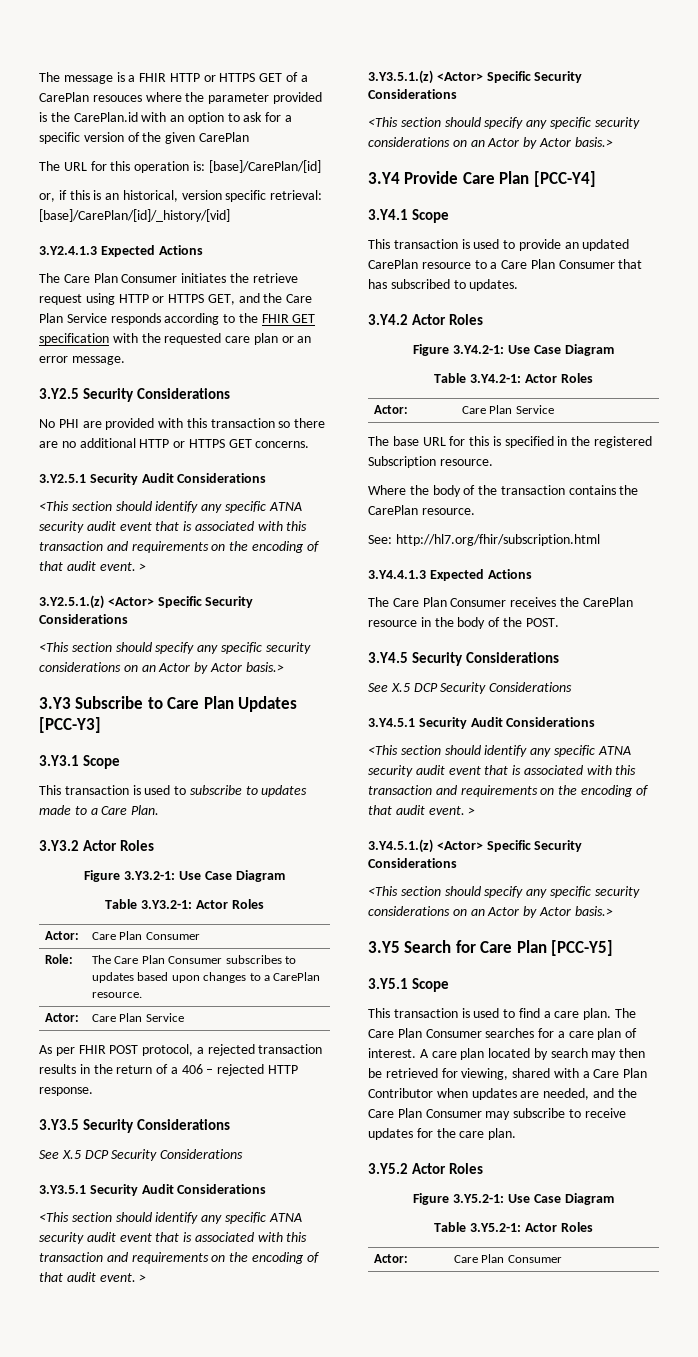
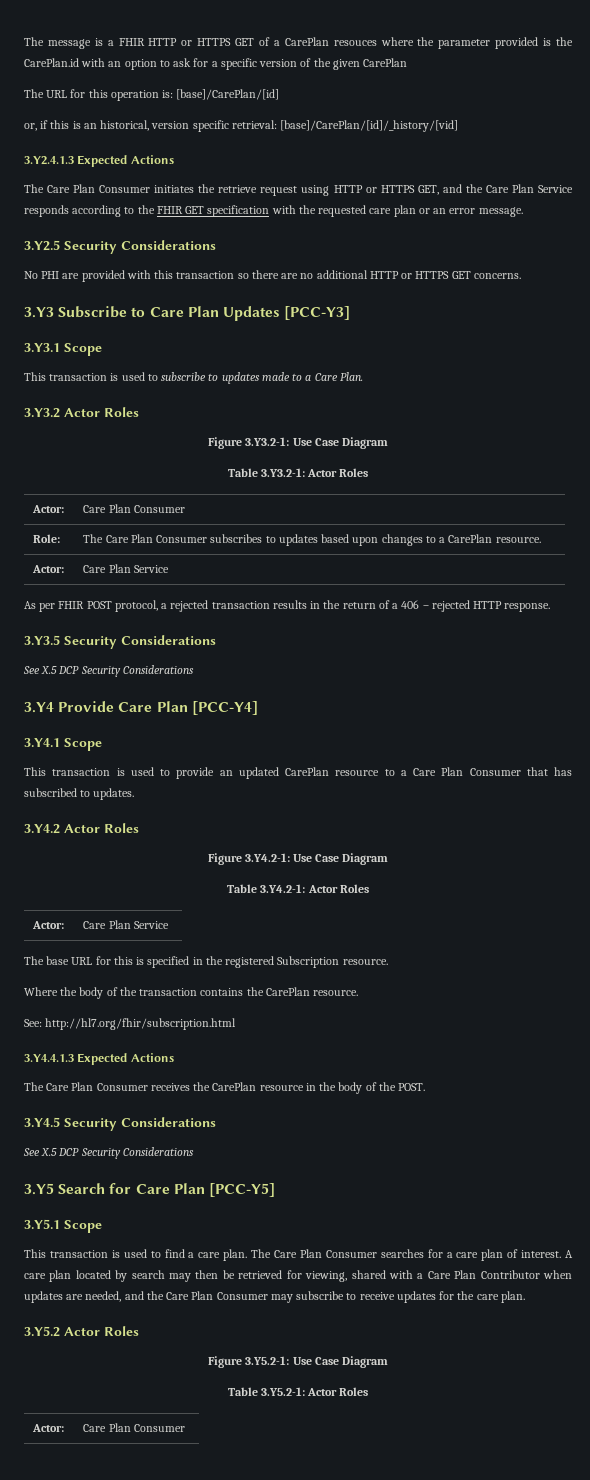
[39,473,267,485] [39,501,302,513] [39,521,308,533] [39,541,319,553] [39,561,147,571] [39,595,254,609] [39,614,128,624] [39,642,311,654] [39,662,284,674] // 3.Y2.5.1 Security Audit Considerations // <This section should identify any specific ATNA security audit event that is associated with this transaction and requirements on the encoding of that audit event. > // 3.Y2.5.1.(z) <Actor> Specific Security Considerations // <This section should specify any specific security considerations on an Actor by Actor basis.> -> (521, 276) none
[39,1184,267,1196] [39,1212,302,1224] [39,1232,308,1244] [39,1252,319,1264] [39,1272,147,1282] [368,70,583,84] [368,89,457,99] [368,117,640,129] [368,137,613,149] // 3.Y3.5.1 Security Audit Considerations // <This section should identify any specific ATNA security audit event that is associated with this transaction and requirements on the encoding of that audit event. > // 3.Y3.5.1.(z) <Actor> Specific Security Considerations // <This section should specify any specific security considerations on an Actor by Actor basis.> -> (194, 669) none
[368,717,596,729] [368,745,631,757] [368,765,637,777] [368,785,648,797] [368,805,476,815] [368,839,583,853] [368,858,457,868] [368,886,640,898] [368,906,613,918] // 3.Y4.5.1 Security Audit Considerations // <This section should identify any specific ATNA security audit event that is associated with this transaction and requirements on the encoding of that audit event. > // 3.Y4.5.1.(z) <Actor> Specific Security Considerations // <This section should specify any specific security considerations on an Actor by Actor basis.> -> (194, 1151) none

